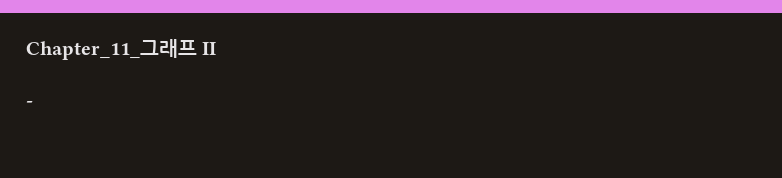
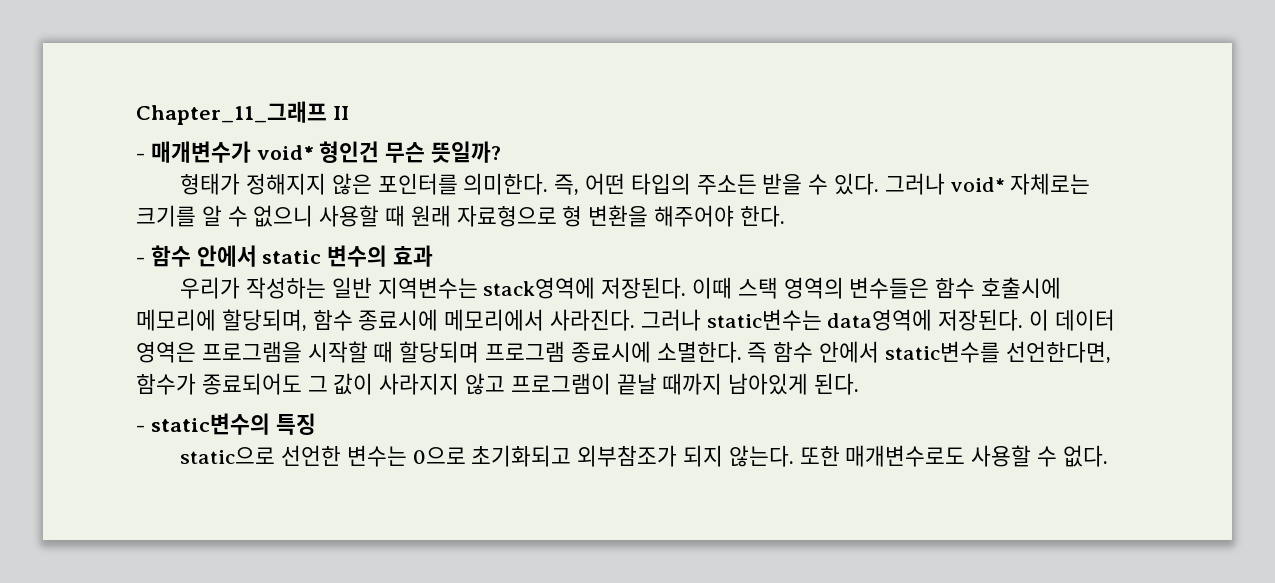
(33, 104) none -> [150,141,502,163] [180,173,1091,195] [136,205,785,227] [136,245,434,267] [180,277,1062,299] [136,309,1115,331] [136,341,1111,363] [136,373,860,395] [136,413,316,435] [180,445,1108,467] 매개변수가 void* 형인건 무슨 뜻일까? // 형태가 정해지지 않은 포인터를 의미한다. 즉, 어떤 타입의 주소든 받을 수 있다. 그러나 void* 자체로는 크기를 알 수 없으니 사용할 때 원래 자료형으로 형 변환을 해주어야 한다. // - 함수 안에서 static 변수의 효과 // 우리가 작성하는 일반 지역변수는 stack영역에 저장된다. 이때 스택 영역의 변수들은 함수 호출시에 메모리에 할당되며, 함수 종료시에 메모리에서 사라진다. 그러나 static변수는 data영역에 저장된다. 이 데이터 영역은 프로그램을 시작할 때 할당되며 프로그램 종료시에 소멸한다. 즉 함수 안에서 static변수를 선언한다면, 함수가 종료되어도 그 값이 사라지지 않고 프로그램이 끝날 때까지 남아있게 된다. // - static변수의 특징 // static으로 선언한 변수는 0으로 초기화되고 외부참조가 되지 않는다. 또한 매개변수로도 사용할 수 없다.

